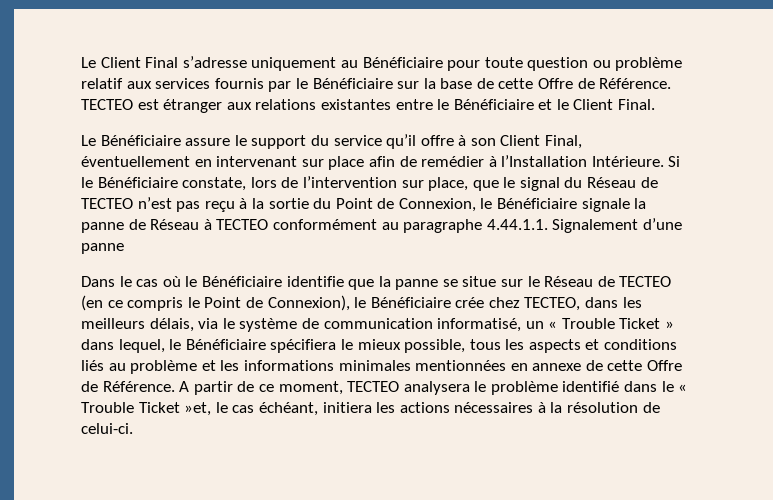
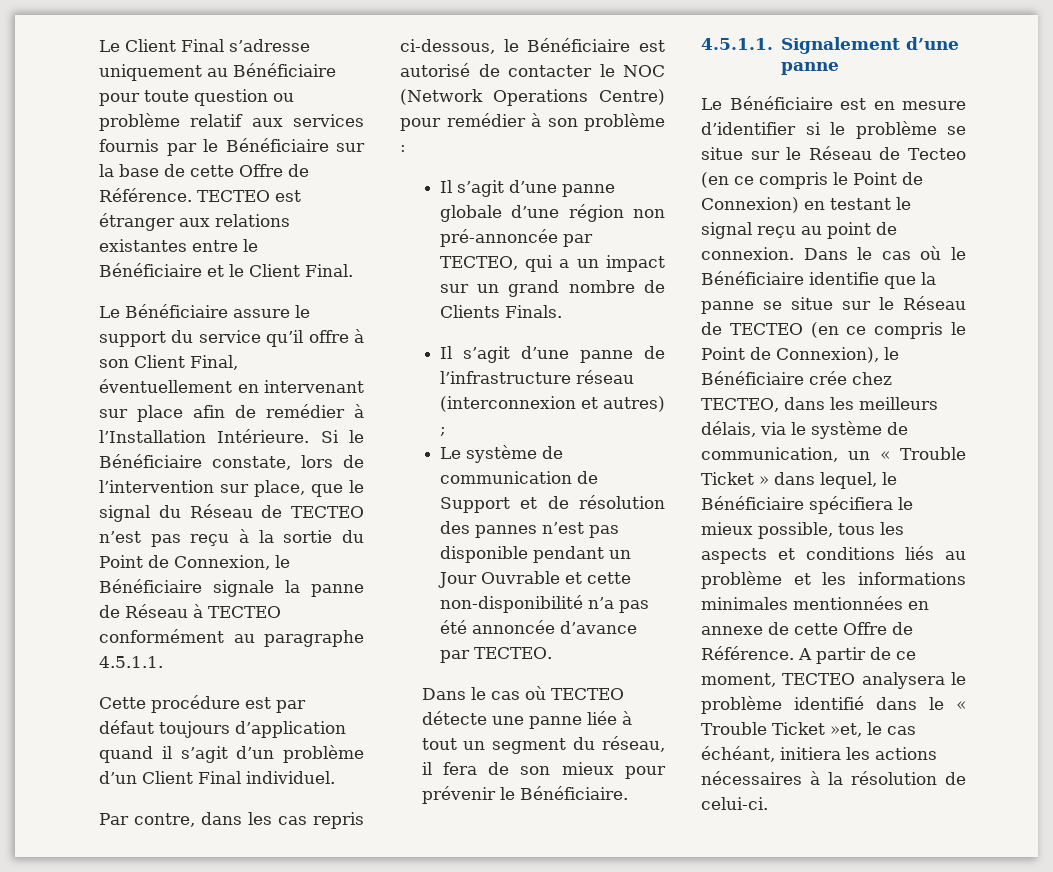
[486,218,682,233] [81,243,124,254] 4.44.1.1. Signalement d’une panne // -> [99,656,163,668] [99,695,306,713] [99,720,346,738] [99,745,364,763] [99,771,335,784] [99,812,364,829] [400,38,665,54] [400,63,665,77] [400,89,665,106] [400,113,665,131] [400,145,406,152] [439,180,615,197] [439,204,665,222] [439,229,593,247] [439,255,665,272] [439,280,665,297] [439,305,562,318] [439,346,665,363] [439,370,634,384] [439,396,665,412] [439,427,446,436] [439,445,563,463] [439,471,598,484] [439,495,665,513] [439,521,619,538] [439,546,631,563] [437,571,631,588] [439,595,649,613] [439,620,637,634] [439,647,552,663] [421,686,624,700] [421,711,632,729] [421,736,665,754] [421,762,666,779] [421,786,628,804] [701,37,960,54] [781,62,840,75] [701,96,966,110] [701,121,966,139] [701,146,967,160] [701,172,923,189] [701,197,911,213] [701,222,897,239] [701,247,794,260] 4.5.1.1. // Cette procédure est par défaut toujours d’application quand il s’agit d’un problème d’un Client Final individuel. // Par contre, dans les cas repris ci-dessous, le Bénéficiaire est autorisé de contacter le NOC (Network Operations Centre) pour remédier à son problème : // Il s’agit d’une panne globale d’une région non pré-annoncée par TECTEO, qui a un impact sur un grand nombre de Clients Finals. // Il s’agit d’une panne de l’infrastructure réseau (interconnexion et autres) ; // Le système de communication de Support et de résolution des pannes n’est pas disponible pendant un Jour Ouvrable et cette non-disponibilité n’a pas été annoncée d’avance par TECTEO. // Dans le cas où TECTEO détecte une panne liée à tout un segment du réseau, il fera de son mieux pour prévenir le Bénéficiaire. // 4.5.1.1. Signalement d’une panne // Le Bénéficiaire est en mesure d’identifier si le problème se situe sur le Réseau de Tecteo (en ce compris le Point de Connexion) en testant le signal reçu au point de connexion.
[323,318,522,332] communication informatisé, -> [701,447,838,462] communication,

